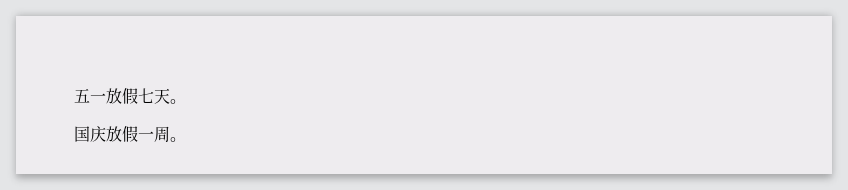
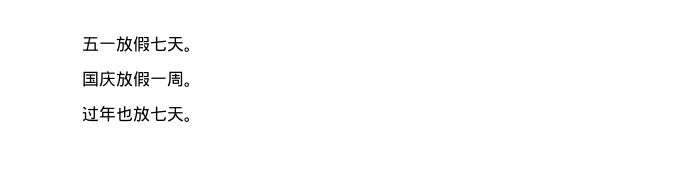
(186, 139) none -> [82,105,201,122] // 过年也放七天。

